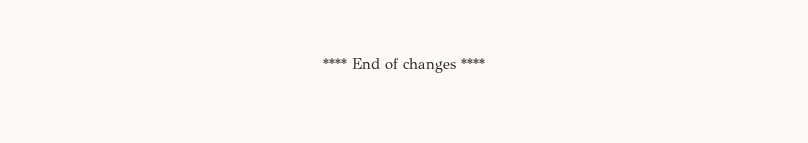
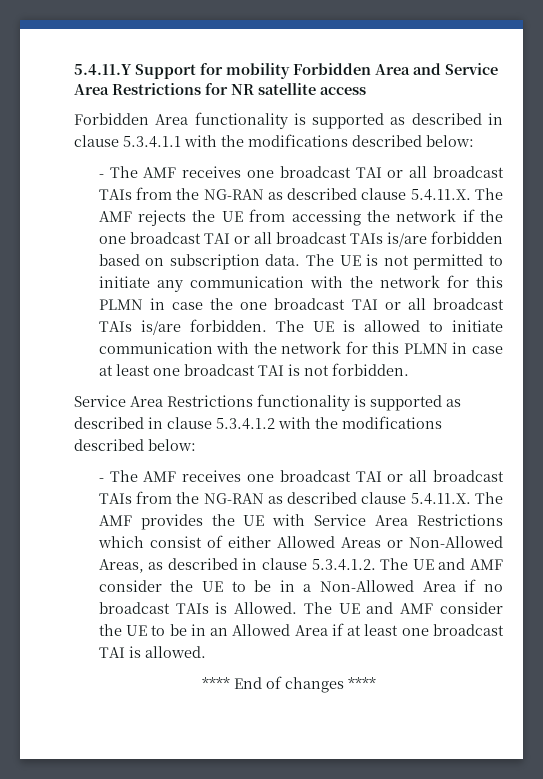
(323, 63) none -> [74,63,498,79] [74,83,366,95] [74,112,503,129] [74,134,474,148] [98,166,505,178] [98,187,504,201] [98,209,503,226] [98,231,504,247] [98,254,504,270] [98,275,503,292] [98,298,504,310] [98,319,504,335] [98,341,504,354] [98,363,409,376] [74,394,461,411] [74,416,442,430] [74,439,196,451] [98,470,505,482] [98,491,504,505] [98,514,503,530] [97,535,503,548] [98,558,504,573] [98,579,504,592] [98,602,504,614] [98,623,504,636] [98,646,206,658] 5.4.11.Y Support for mobility Forbidden Area and Service Area Restrictions for NR satellite access // Forbidden Area functionality is supported as described in clause 5.3.4.1.1 with the modifications described below: // - The AMF receives one broadcast TAI or all broadcast TAIs from the NG-RAN as described clause 5.4.11.X. The AMF rejects the UE from accessing the network if the one broadcast TAI or all broadcast TAIs is/are forbidden based on subscription data. The UE is not permitted to initiate any communication with the network for this PLMN in case the one broadcast TAI or all broadcast TAIs is/are forbidden. The UE is allowed to initiate communication with the network for this PLMN in case at least one broadcast TAI is not forbidden. // Service Area Restrictions functionality is supported as described in clause 5.3.4.1.2 with the modifications described below: // - The AMF receives one broadcast TAI or all broadcast TAIs from the NG-RAN as described clause 5.4.11.X. The AMF provides the UE with Service Area Restrictions which consist of either Allowed Areas or Non-Allowed Areas, as described in clause 5.3.4.1.2. The UE and AMF consider the UE to be in a Non-Allowed Area if no broadcast TAIs is Allowed. The UE and AMF consider the UE to be in an Allowed Area if at least one broadcast TAI is allowed. //

